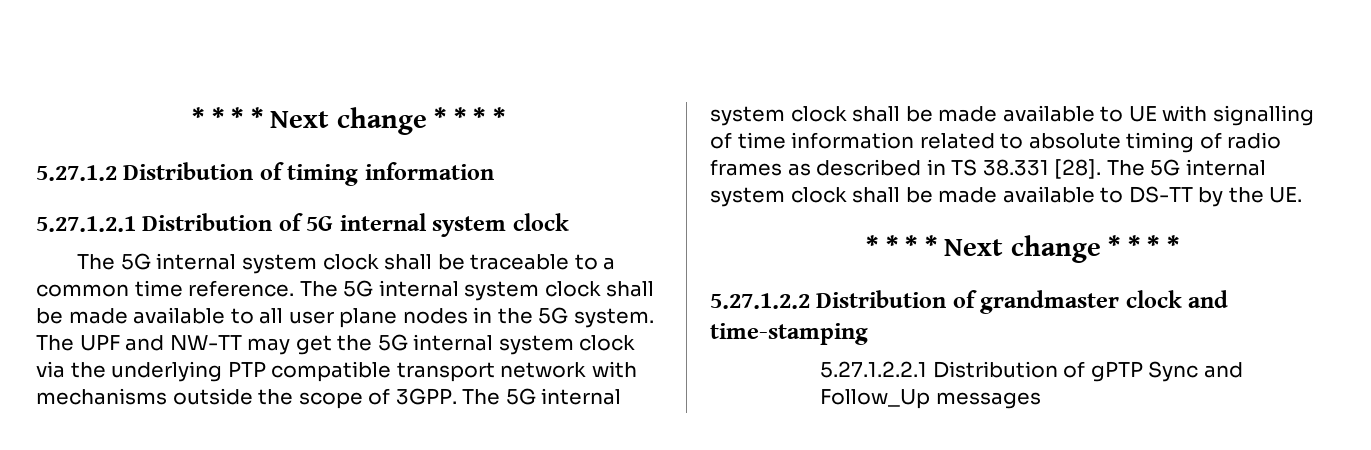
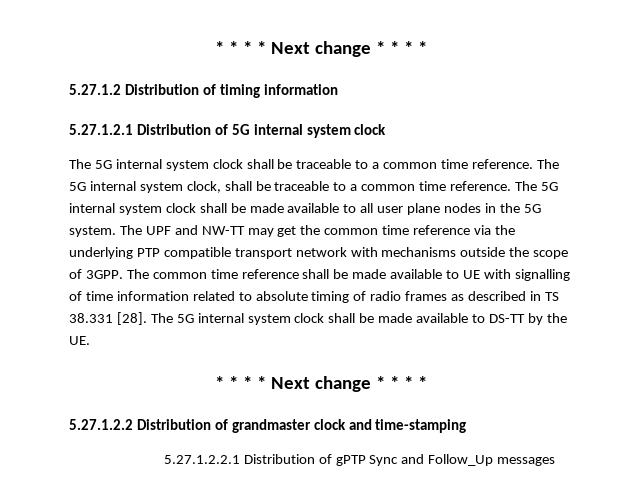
(540, 291) none -> [186,181,558,193] [69,203,162,215] clock, shall be traceable to a common time reference. The 5G internal system
[377,334,636,355] 5G internal system clock -> [324,225,471,235] common time reference
[505,388,622,405] [710,106,847,126] 5G internal system clock -> [152,269,299,279] common time reference

